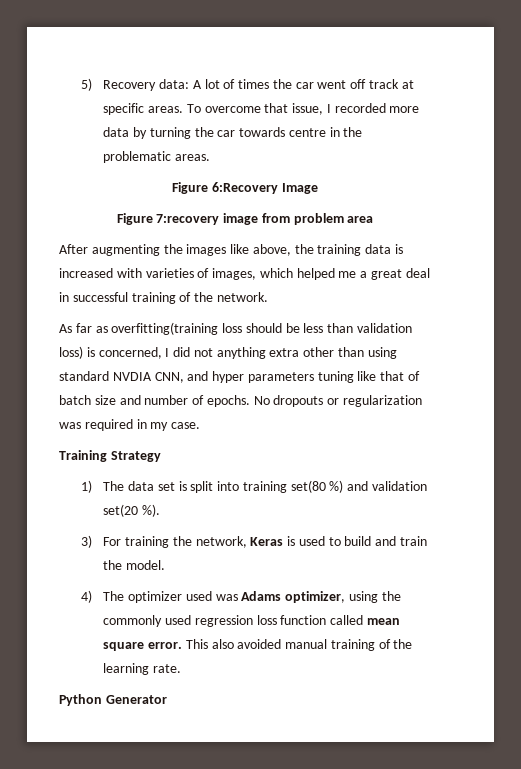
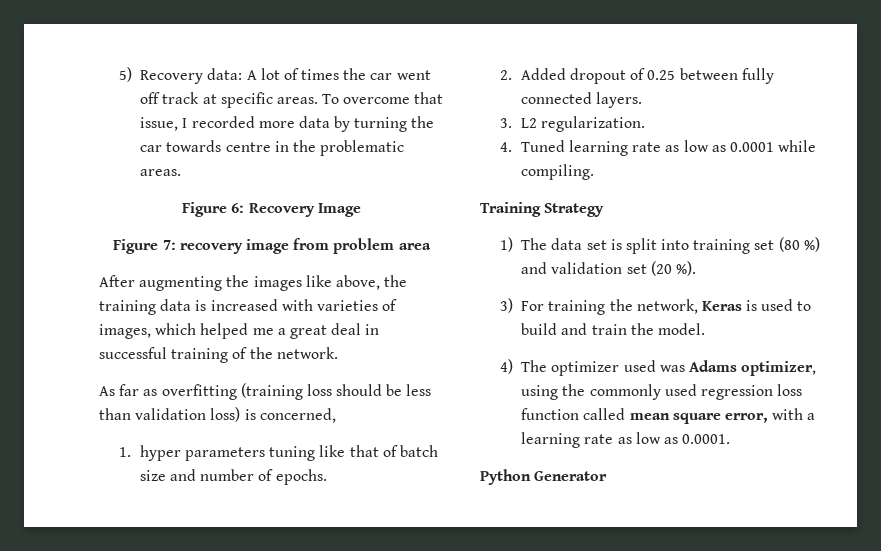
[212,182,278,194] 6:Recovery -> [231,203,315,217] 6: Recovery
[156,214,220,225] 7:recovery -> [162,240,243,254] 7: recovery
[111,322,219,335] overfitting(training -> [161,383,303,400] overfitting (training
[165,347,397,359] [59,371,209,383] I did not anything extra other than using standard NVDIA CNN, and -> [119,447,132,457] // 1.
[253,395,423,407] [59,419,201,431] No dropouts or regularization was required in my case. -> [500,68,774,84] [520,92,642,108] [500,116,645,132] [500,140,817,156] [520,164,594,180] // 2. Added dropout of 0.25 between fully connected layers. // 3. L2 regularization. // 4. Tuned learning rate as low as 0.0001 while compiling.
[290,480,326,493] set(80 -> [754,237,800,252] set (80
[103,504,139,517] set(20 -> [626,261,672,276] set (20
[147,639,413,651] [103,663,181,675] error. This also avoided manual training of the learning rate. -> [724,408,816,423] [521,432,731,448] error, with a learning rate as low as 0.0001.

